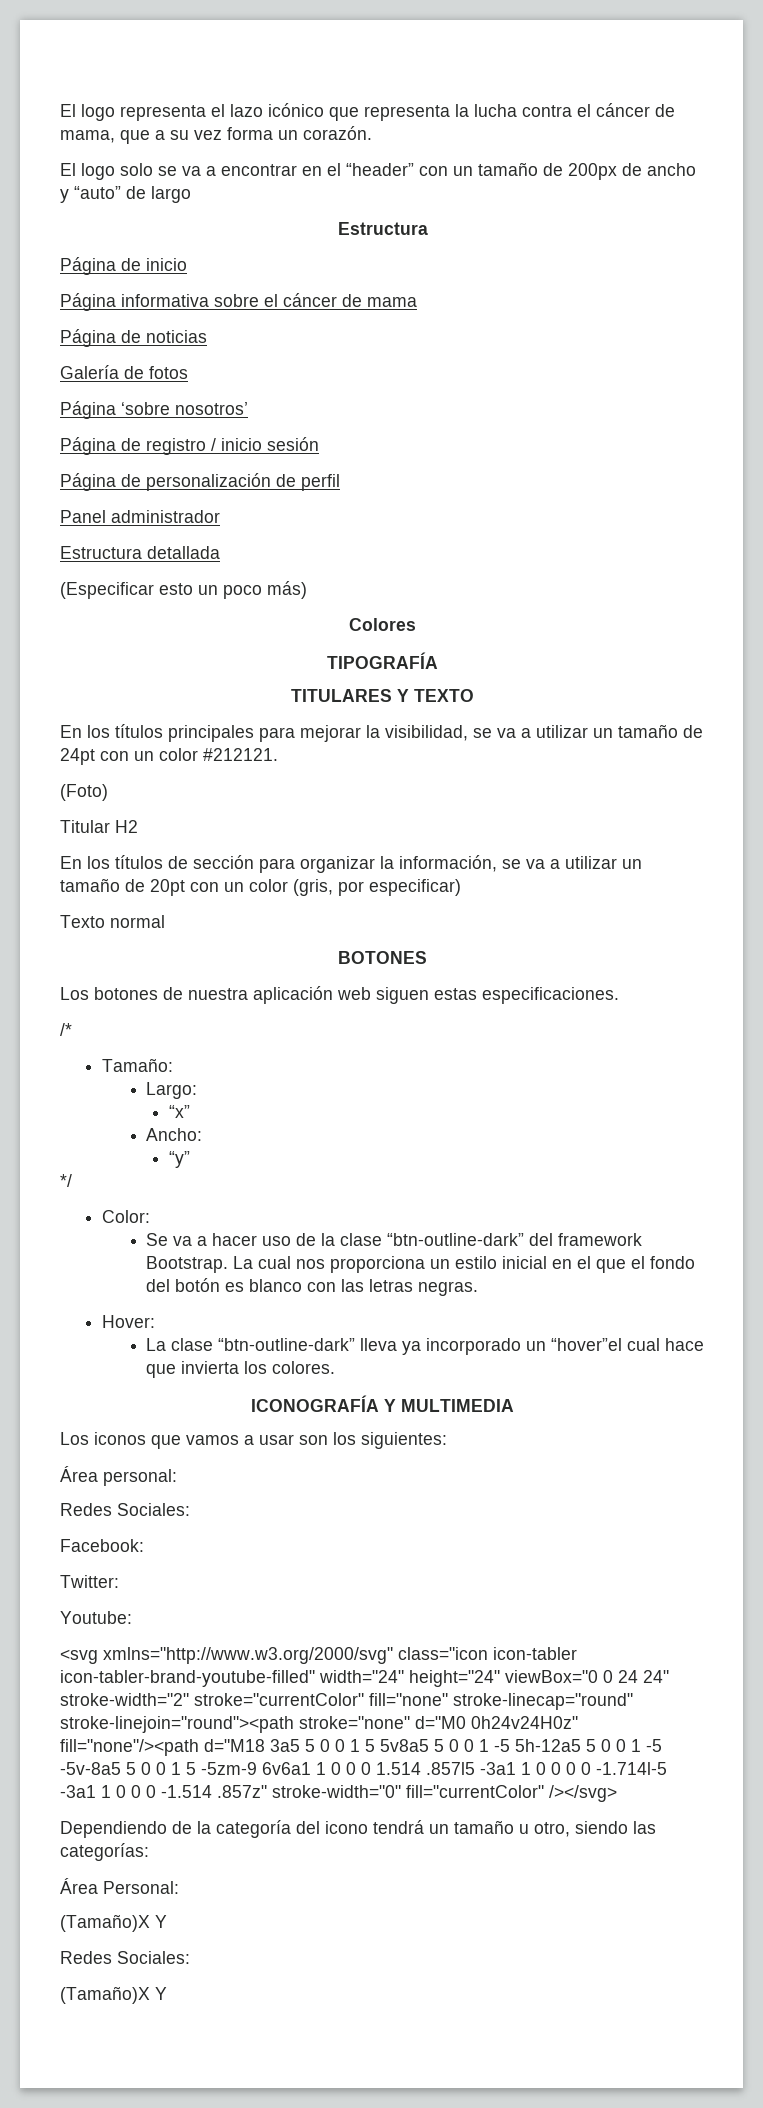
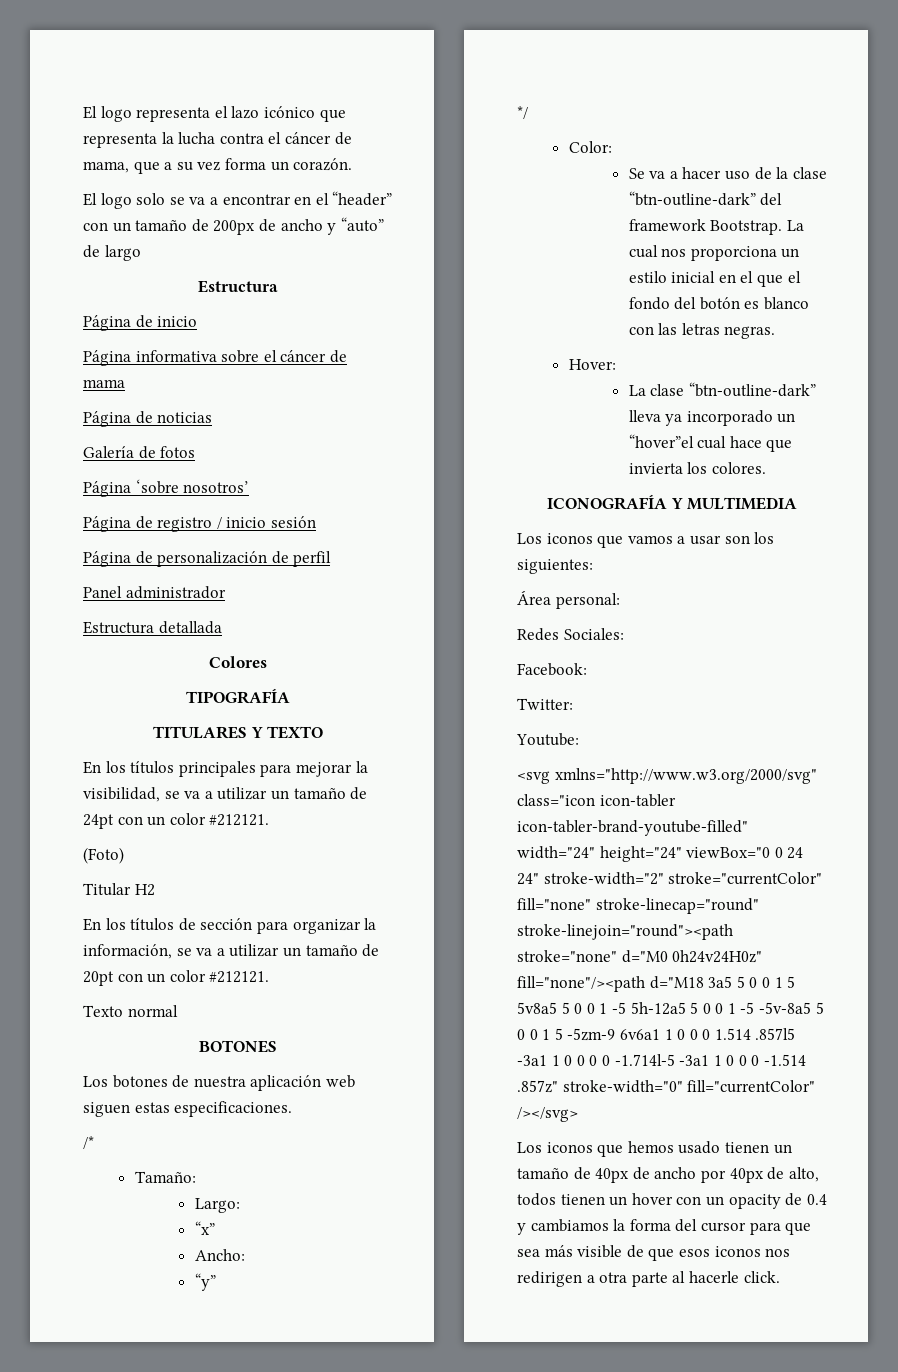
[60,581,307,599] // (Especificar esto un poco más) -> (222, 627) none
[293,879,461,896] (gris, por especificar) -> [209,971,270,983] #212121.
[60,1820,656,1838] [60,1843,149,1861] [60,1878,179,1894] [60,1914,167,1932] [60,1951,190,1964] [60,1986,167,2004] Dependiendo de la categoría del icono tendrá un tamaño u otro, siendo las categorías: // Área Personal: // (Tamaño)X Y // Redes Sociales: // (Tamaño)X Y -> [517,1141,792,1157] [517,1167,819,1183] [517,1193,827,1209] [517,1219,812,1235] [517,1245,791,1261] [517,1271,780,1287] Los iconos que hemos usado tienen un tamaño de 40px de ancho por 40px de alto, todos tienen un hover con un opacity de 0.4 y cambiamos la forma del cursor para que sea más visible de que esos iconos nos redirigen a otra parte al hacerle click.

